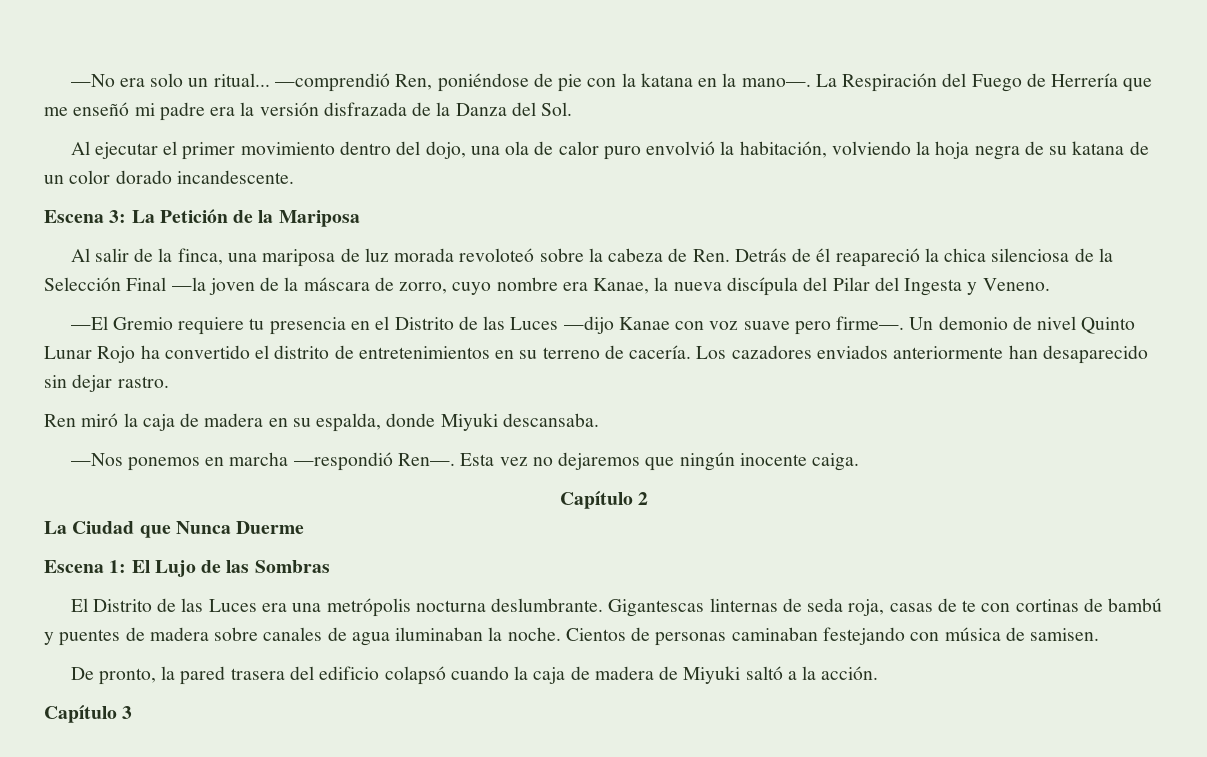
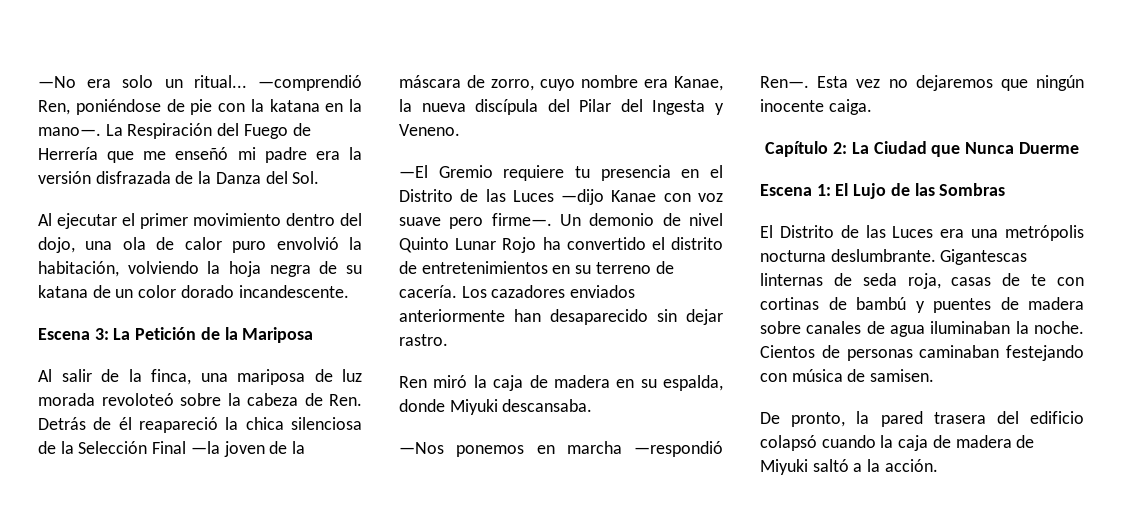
[638,492,649,505] 2 // -> [833,142,848,154] 2:
[44,705,133,723] // Capítulo 3 -> (938, 465) none

